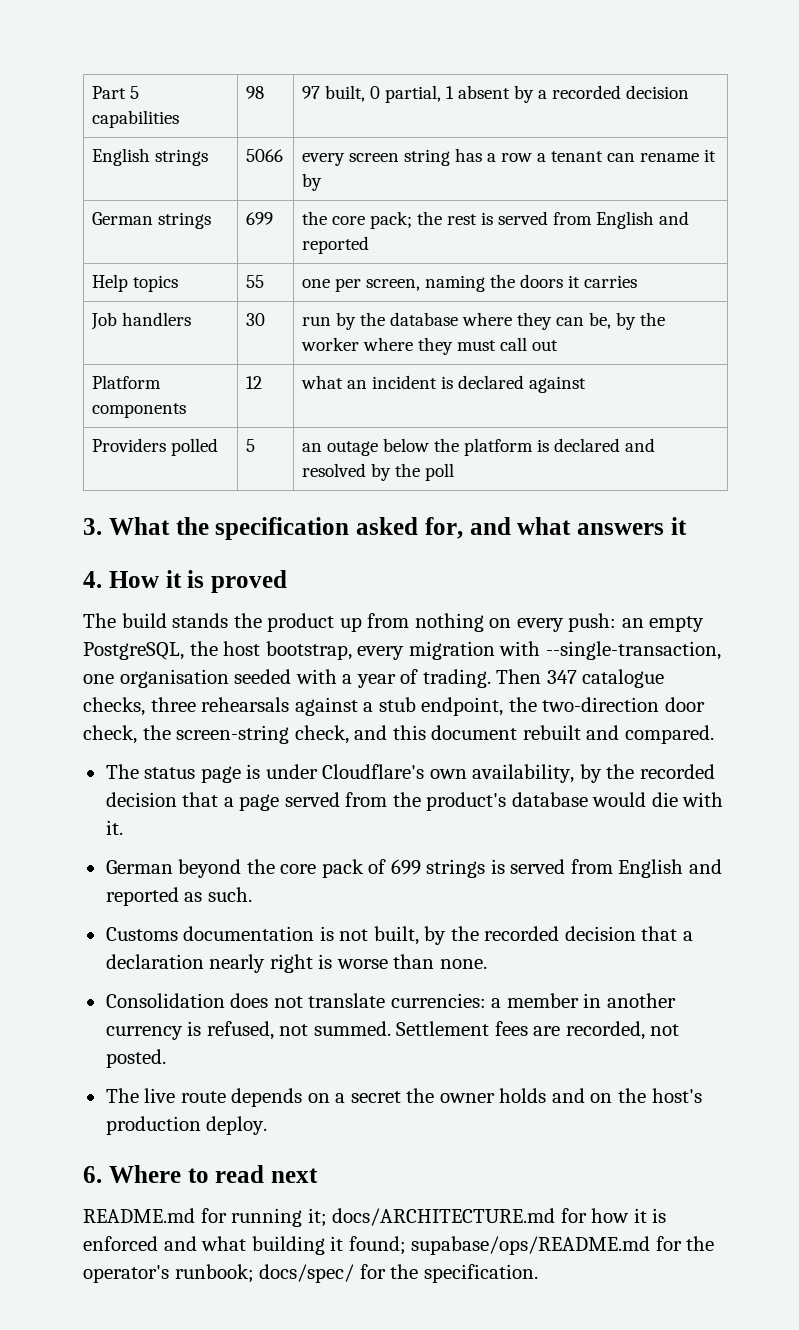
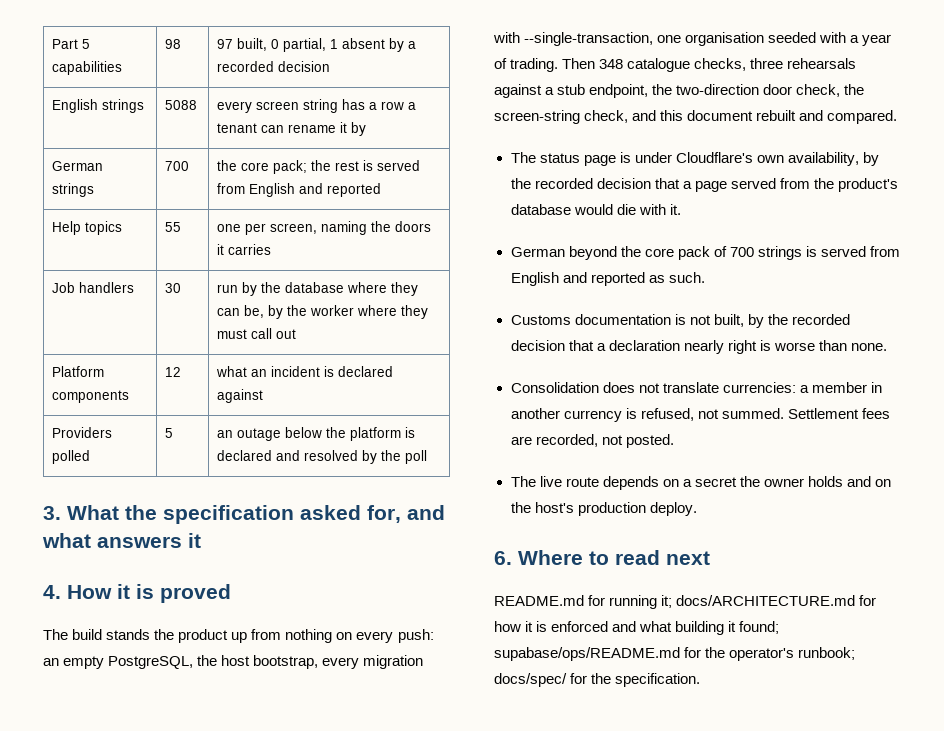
[246,149,284,162] 5066 -> [165,100,198,110] 5088
[246,212,274,225] 699 -> [165,161,190,171] 700
[546,670,577,684] 347 -> [599,59,624,69] 348
[390,859,421,875] 699 -> [729,247,754,257] 700

